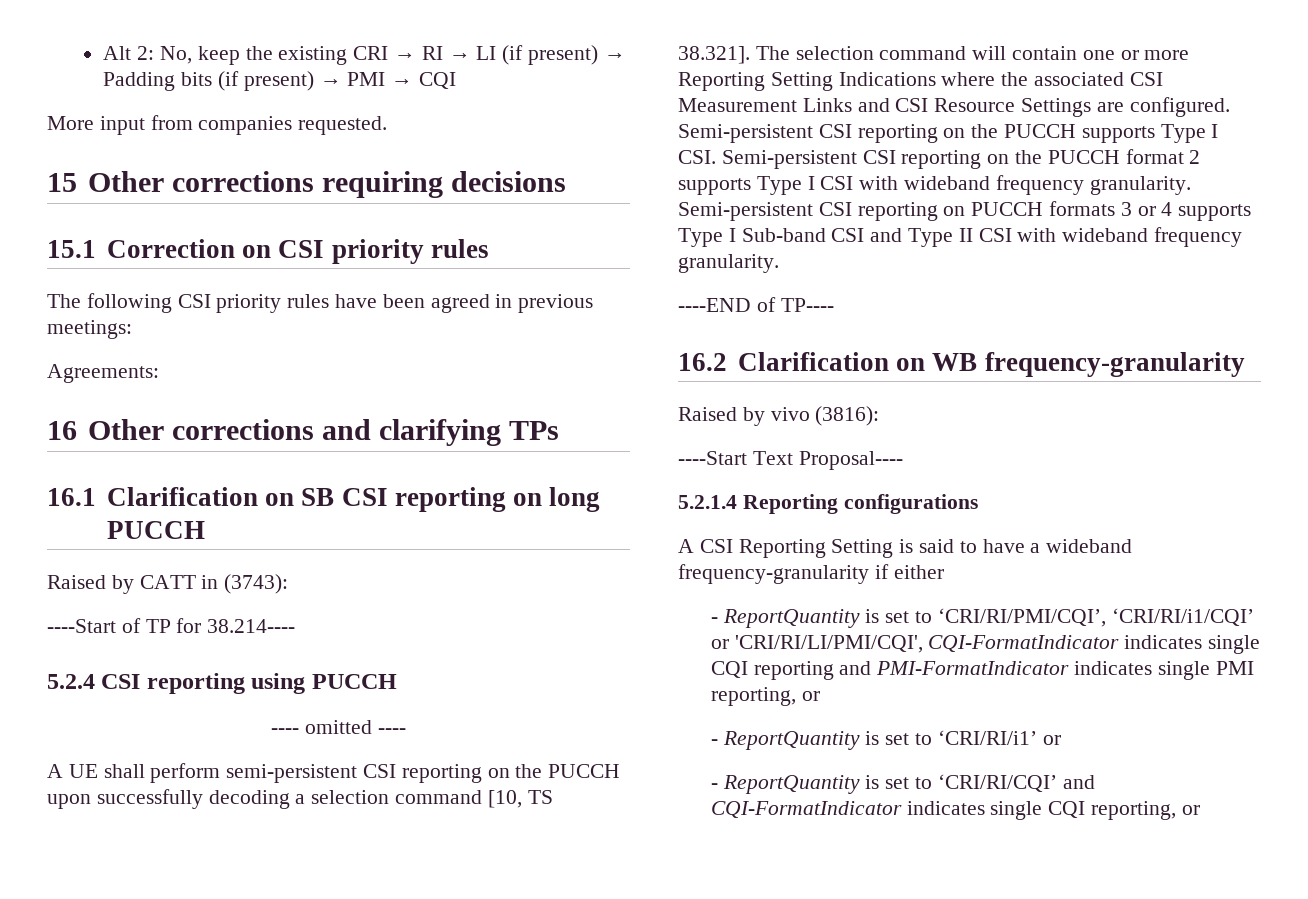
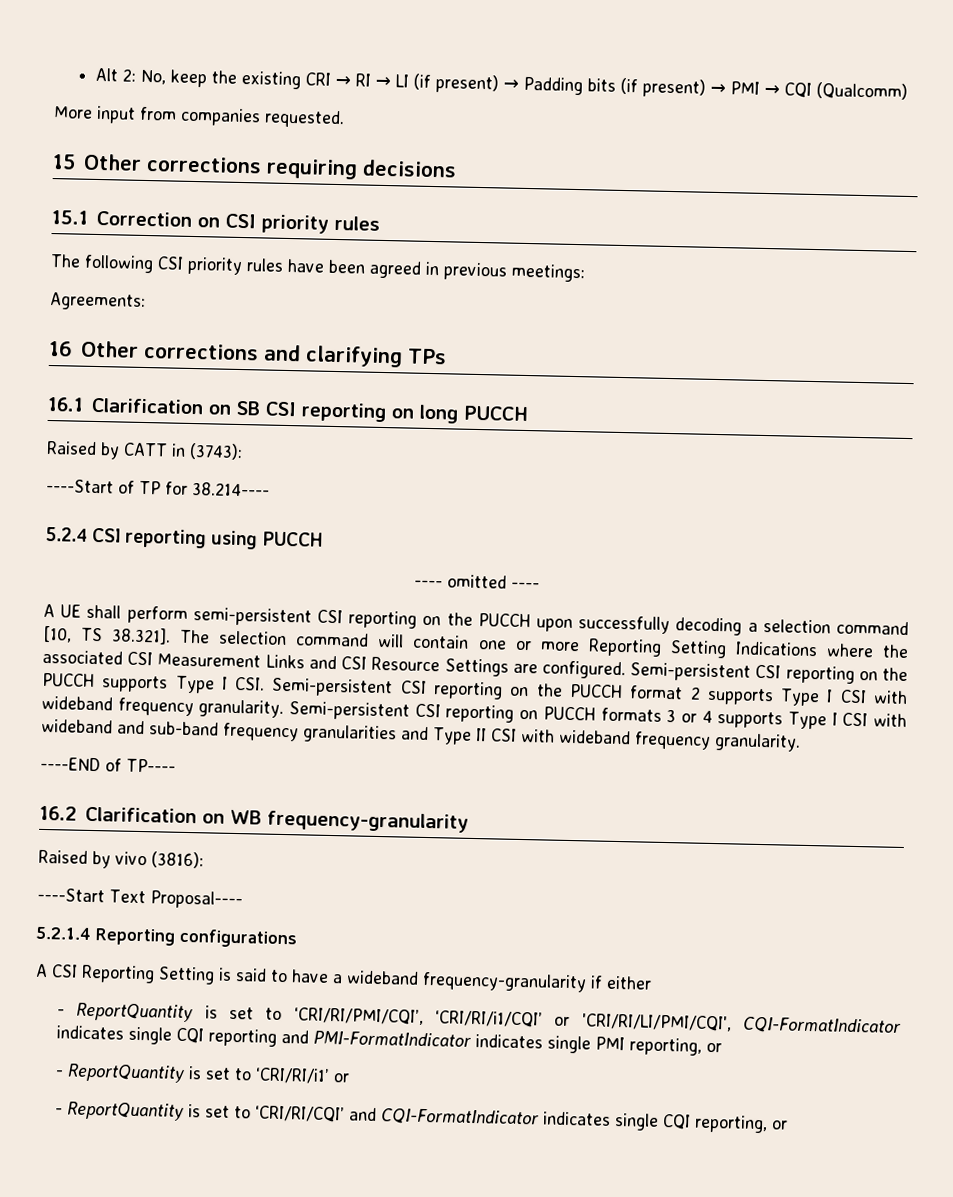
(457, 80) none -> [816,82,909,100] (Qualcomm)
[741,228,865,242] Sub-band CSI -> [842,712,907,728] [41,718,397,744] CSI with wideband and sub-band frequency granularities

